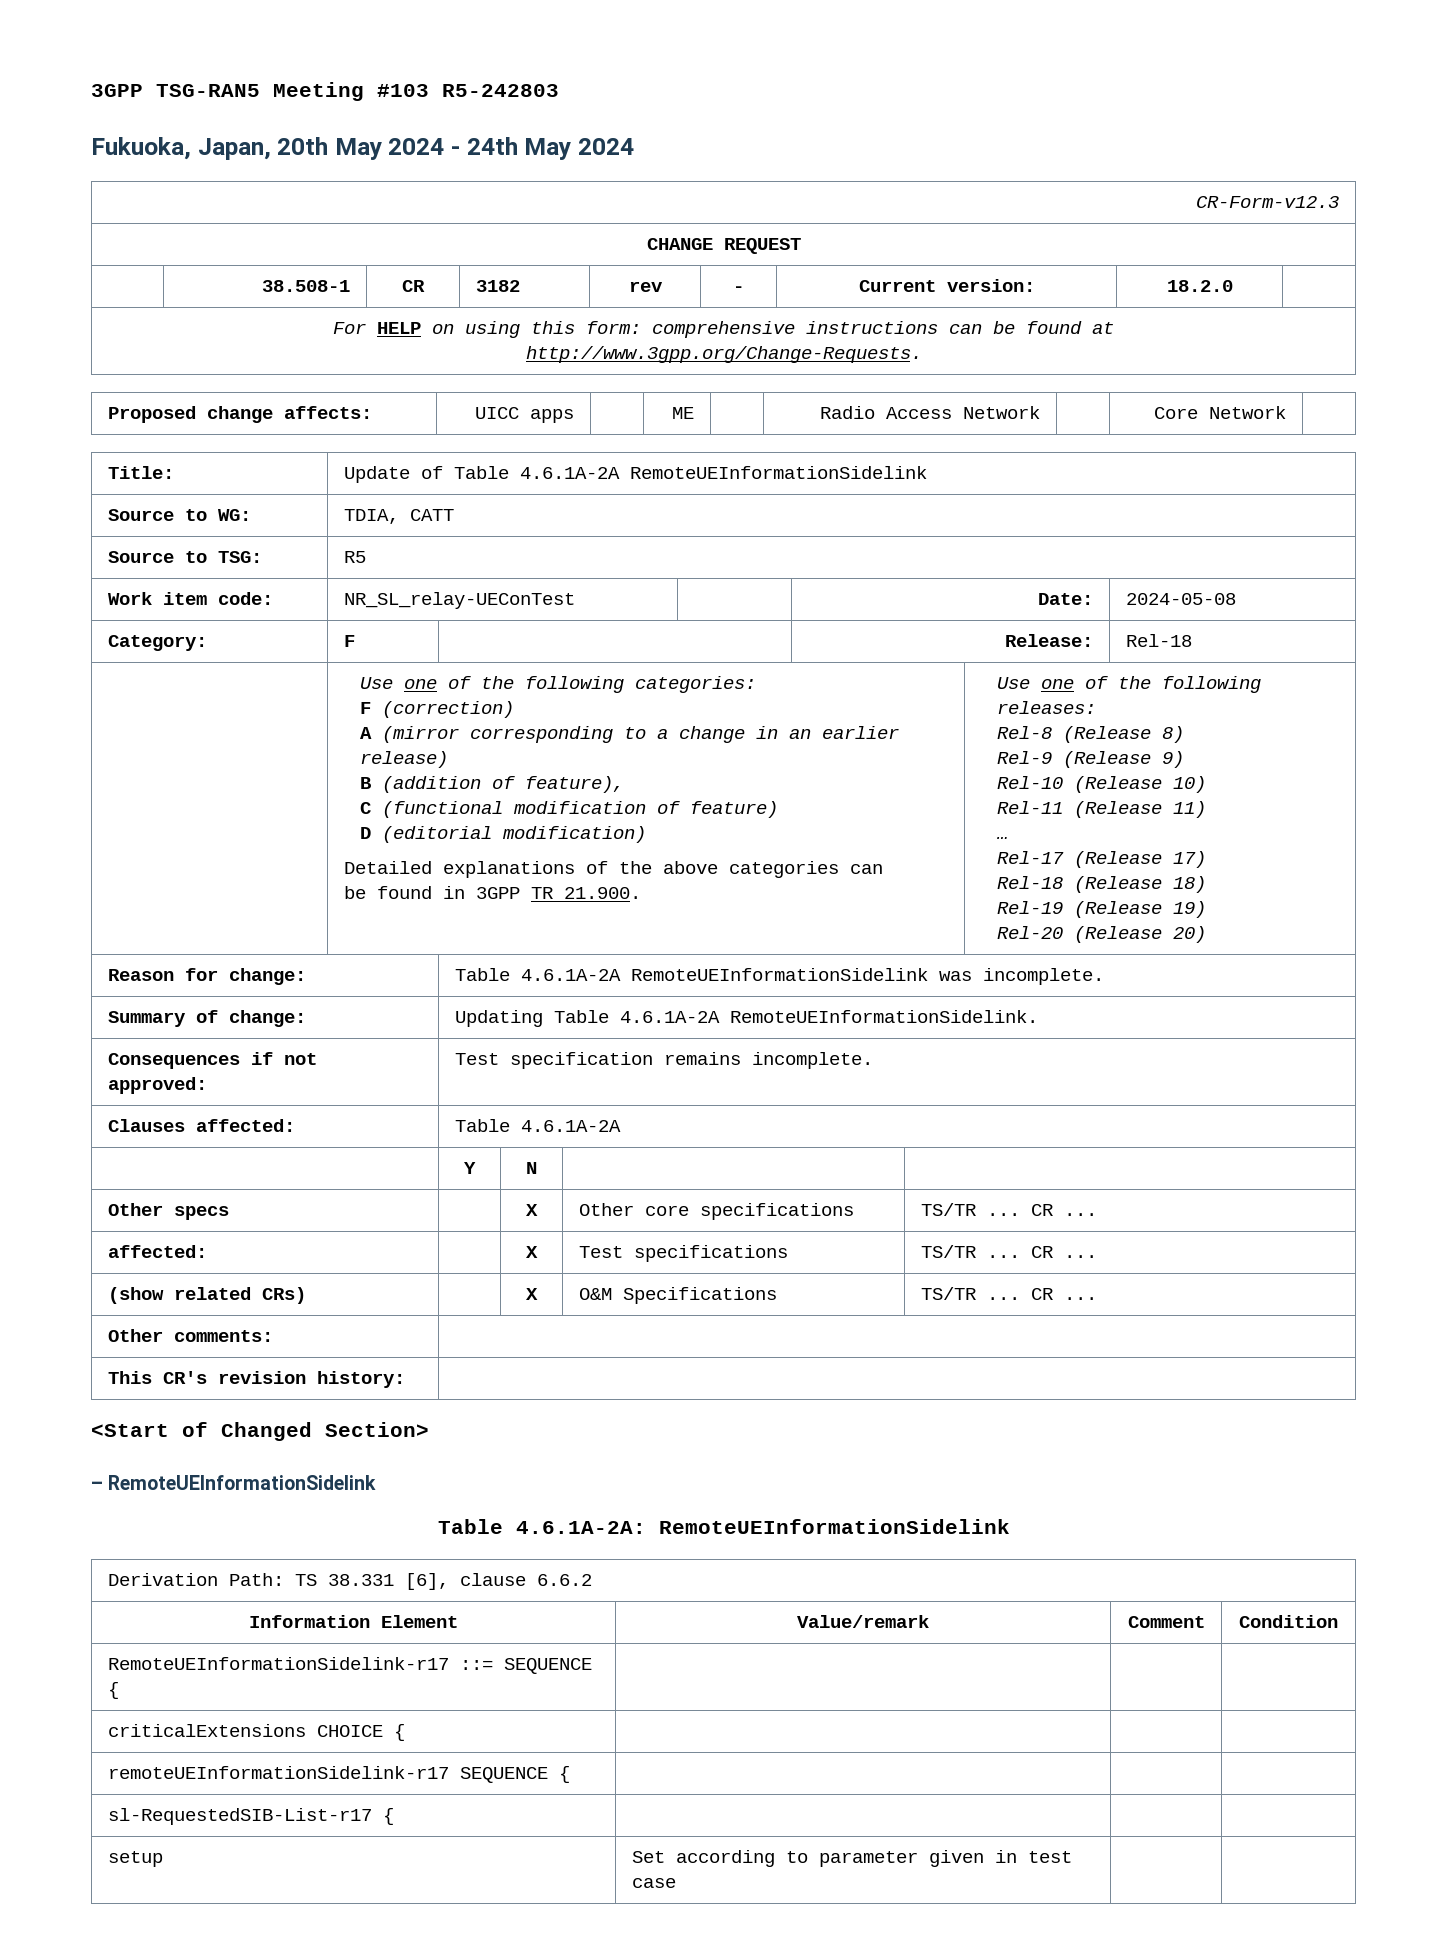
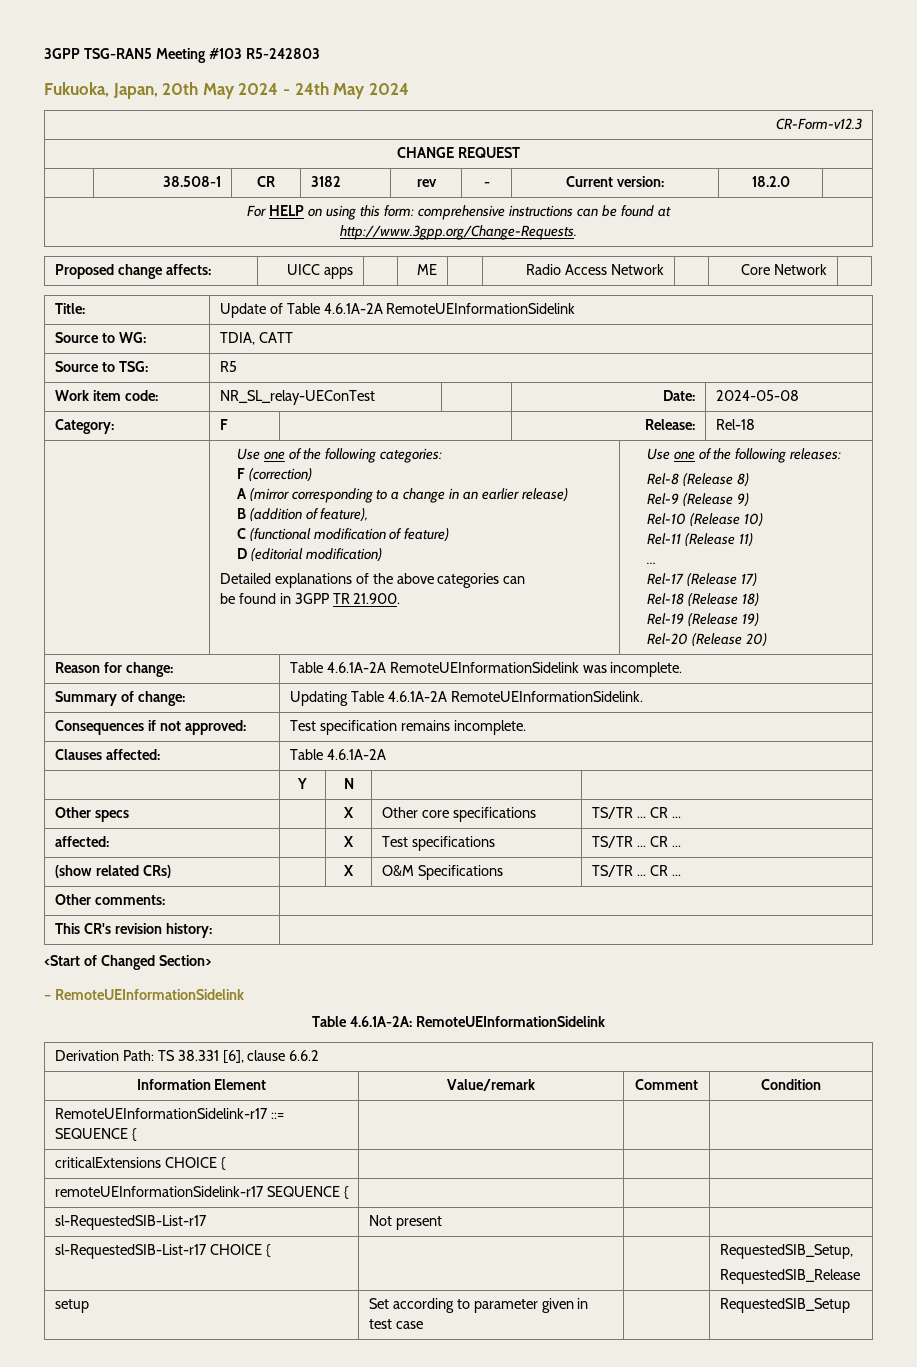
[382,1808,394,1825] { | | | -> [368,1215,442,1230] [54,1244,271,1259] [719,1244,853,1259] [719,1269,860,1284] | Not present | | // sl-RequestedSIB-List-r17 CHOICE { | | | RequestedSIB_Setup, // RequestedSIB_Release
(676, 1883) none -> [719,1298,850,1313] RequestedSIB_Setup

